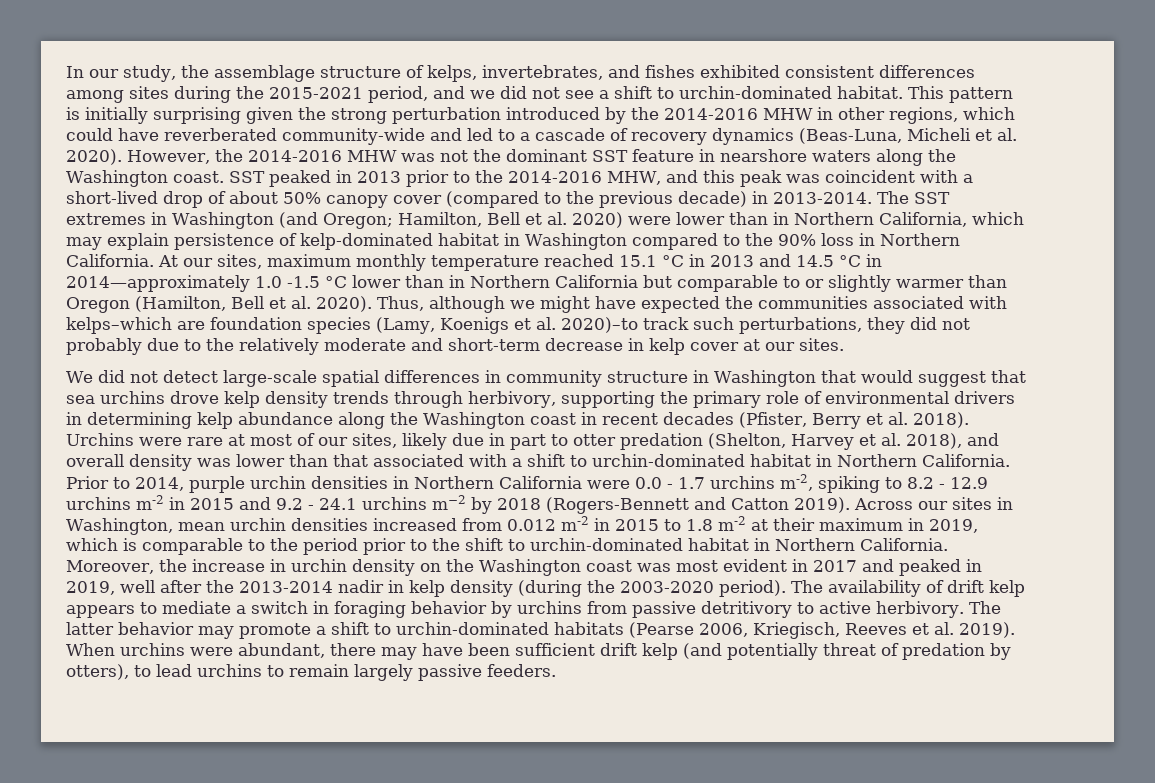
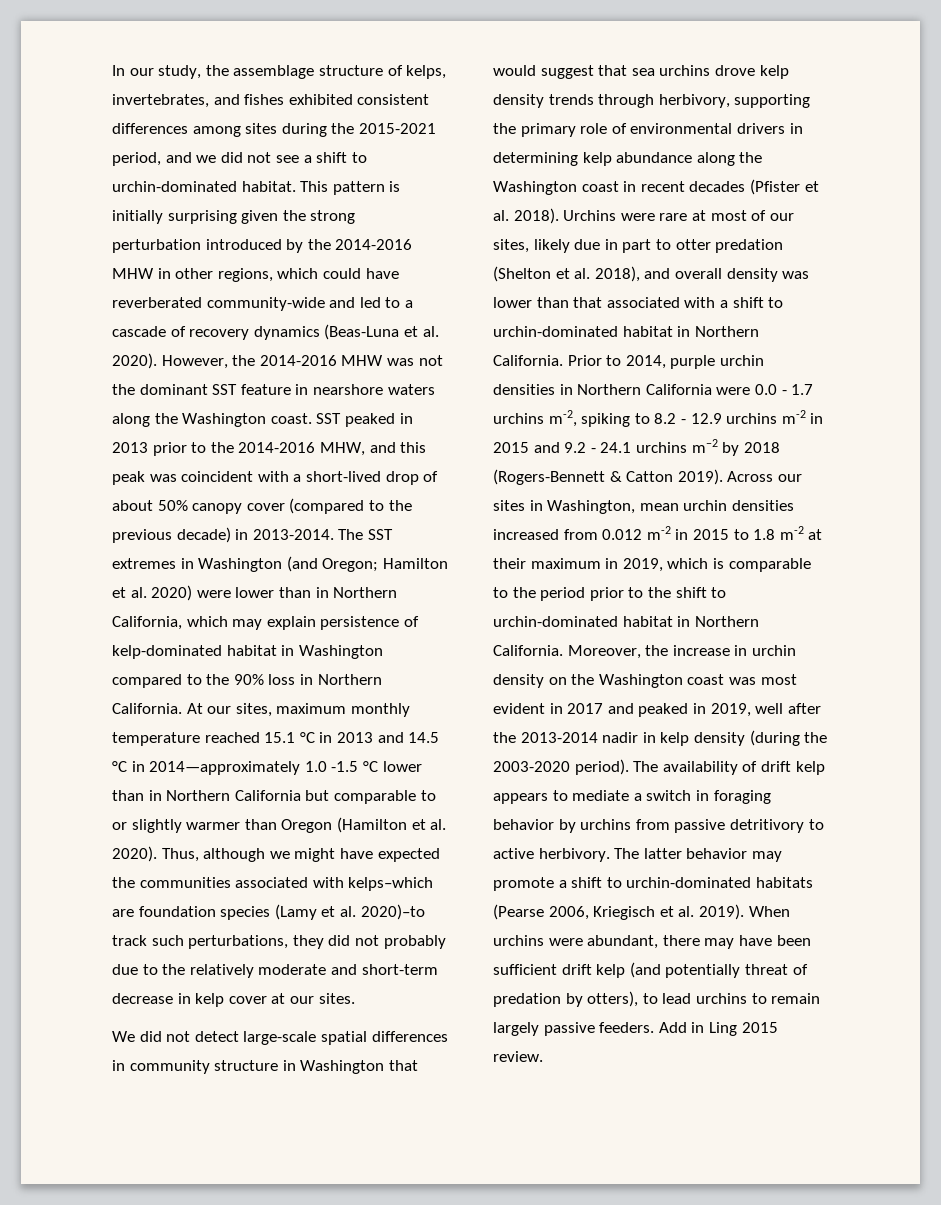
[799,128,971,144] (Beas-Luna, Micheli -> [324,324,400,340] (Beas-Luna
[397,212,520,227] Hamilton, Bell -> [382,558,448,569] Hamilton
[135,296,264,312] (Hamilton, Bell -> [336,817,407,833] (Hamilton
[376,317,509,334] (Lamy, Koenigs -> [274,904,317,920] (Lamy
[738,412,861,429] (Pfister, Berry -> [749,179,800,195] (Pfister
[708,433,854,450] (Shelton, Harvey -> [493,266,551,282] (Shelton
[694,497,726,510] and -> [609,471,622,482] &
[753,622,907,639] Kriegisch, Reeves -> [593,906,656,920] Kriegisch
(556, 670) none -> [658,1022,778,1036] [493,1051,543,1062] Add in Ling 2015 review.

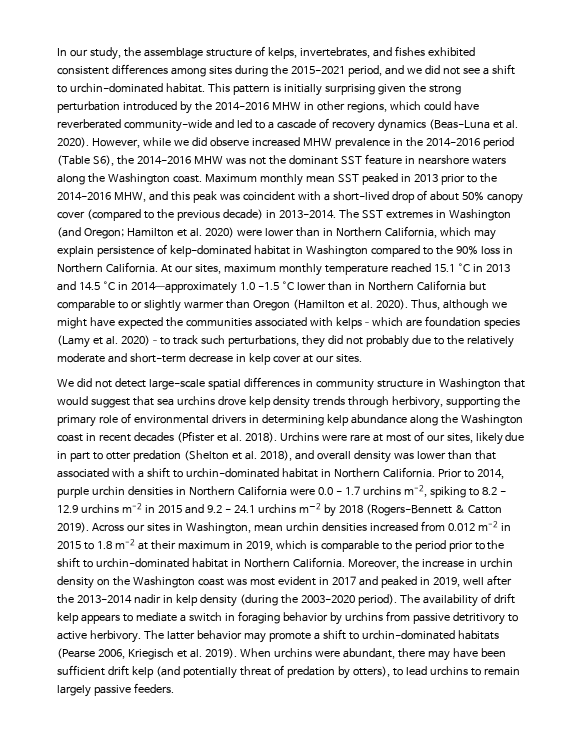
(228, 362) none -> [142,137,514,149] [57,155,114,166] while we did observe increased MHW prevalence in the 2014-2016 period (Table S6),
(312, 418) none -> [204,173,335,186] Maximum monthly mean
[658,1022,778,1036] [493,1051,543,1062] Add in Ling 2015 review. -> (174, 688) none

